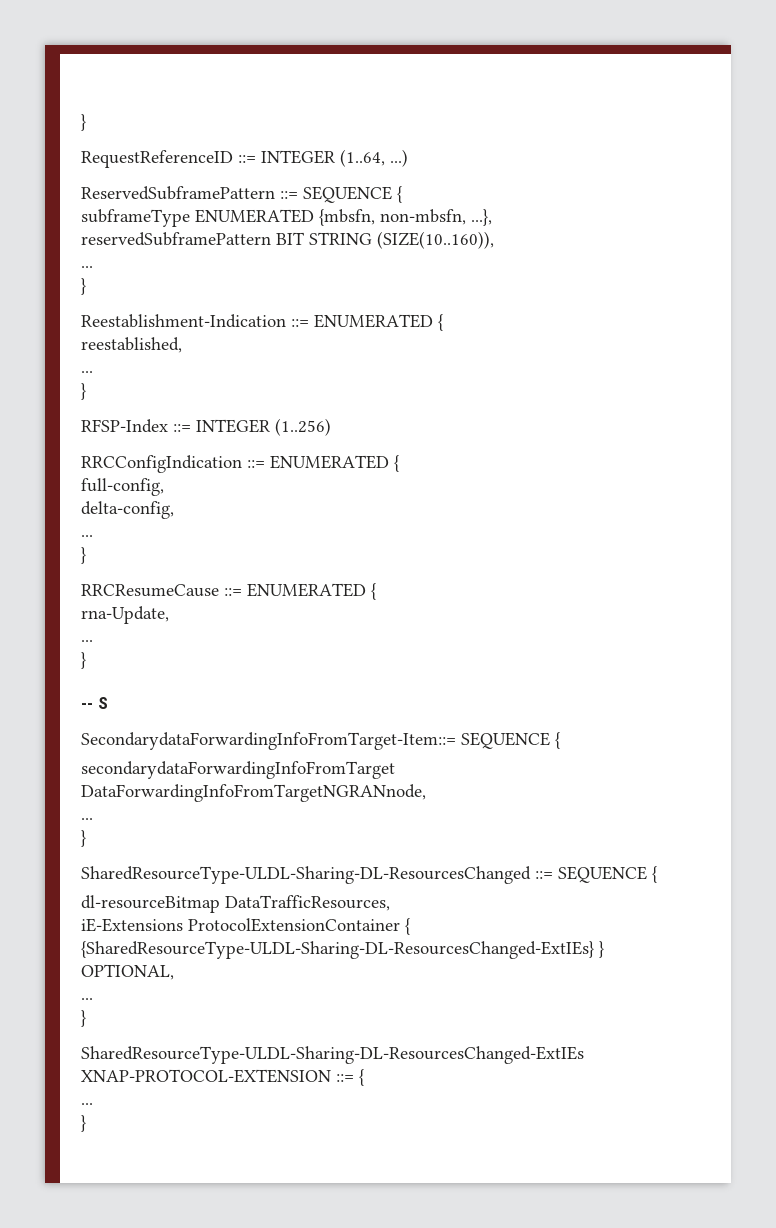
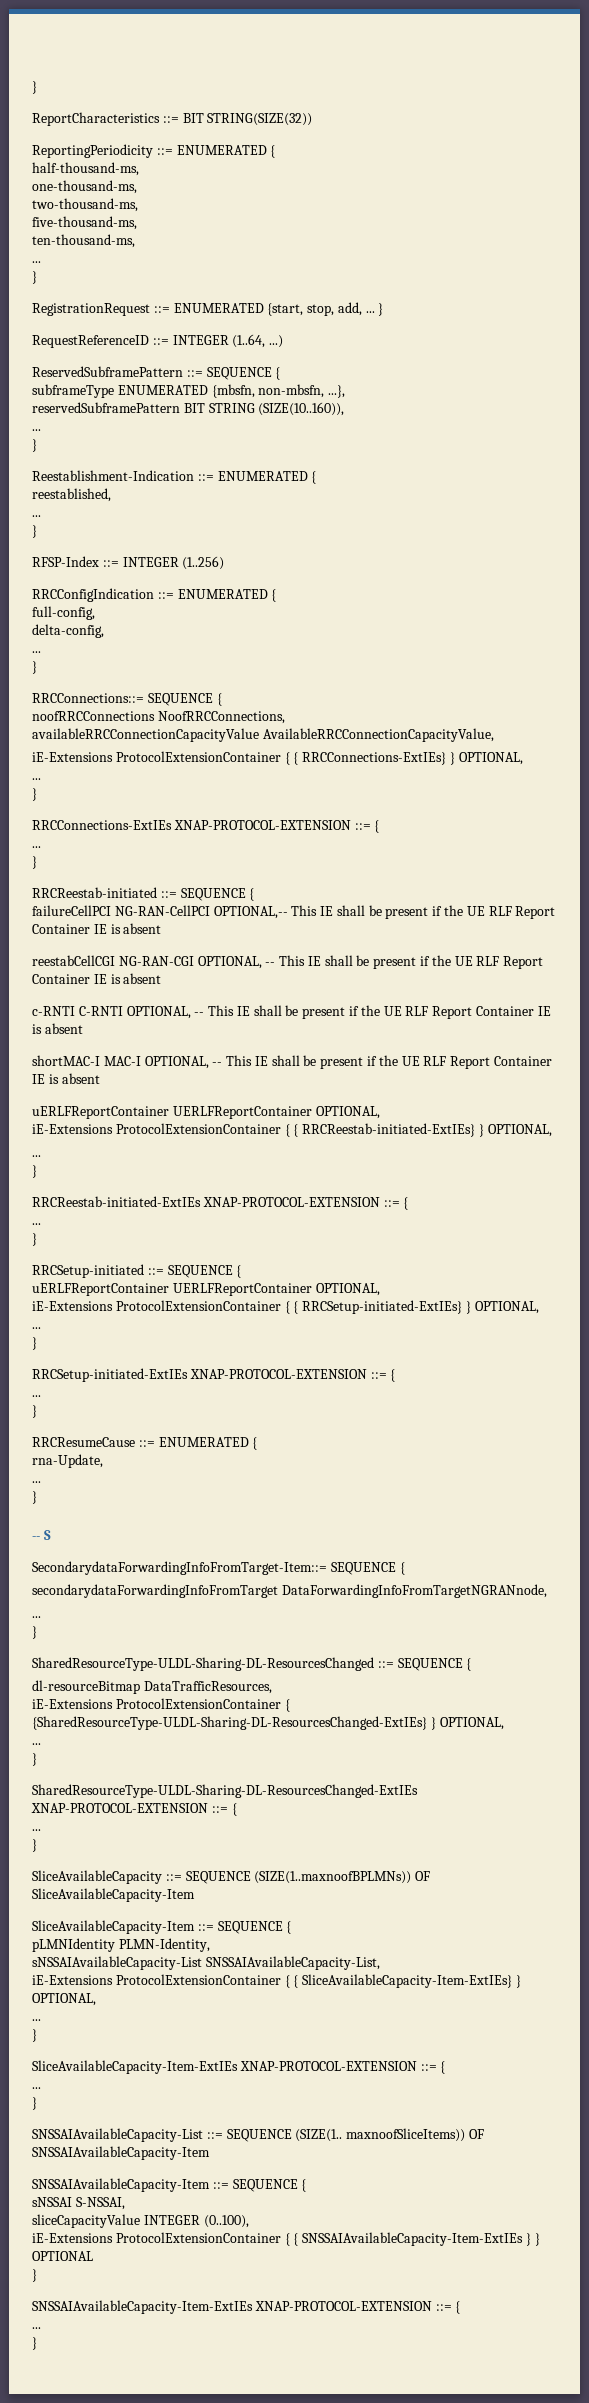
[81,114,86,131] } -> [32,81,37,94] [32,112,313,126] [32,144,276,158] [32,162,139,176] [32,180,137,194] [32,198,138,212] [32,216,137,230] [32,234,135,248] [32,261,41,263] [32,271,37,284] [32,302,384,316] } // ReportCharacteristics ::= BIT STRING(SIZE(32)) // ReportingPeriodicity ::= ENUMERATED { // half-thousand-ms, // one-thousand-ms, // two-thousand-ms, // five-thousand-ms, // ten-thousand-ms, // ... // } // RegistrationRequest ::= ENUMERATED {start, stop, add, ... }
(86, 555) none -> [32,693,222,706] [32,711,285,724] [32,728,494,742] [32,751,523,765] [32,778,41,780] [32,788,37,801] [32,820,380,833] [32,846,41,848] [32,856,37,869] [32,887,255,901] [32,905,556,919] [32,923,162,934] [32,955,544,969] [32,973,162,984] [32,1005,551,1019] [32,1023,83,1034] [32,1055,552,1069] [32,1073,100,1084] [32,1106,380,1119] [32,1123,552,1137] [32,1155,41,1157] [32,1165,37,1178] [32,1196,409,1210] [32,1223,41,1225] [32,1233,37,1246] [32,1264,242,1278] [32,1283,380,1296] [32,1300,539,1314] [32,1327,41,1329] [32,1337,37,1350] [32,1368,396,1382] [32,1395,41,1397] [32,1405,37,1418] // RRCConnections::= SEQUENCE { // noofRRCConnections NoofRRCConnections, // availableRRCConnectionCapacityValue AvailableRRCConnectionCapacityValue, // iE-Extensions ProtocolExtensionContainer { { RRCConnections-ExtIEs} } OPTIONAL, // ... // } // RRCConnections-ExtIEs XNAP-PROTOCOL-EXTENSION ::= { // ... // } // RRCReestab-initiated ::= SEQUENCE { // failureCellPCI NG-RAN-CellPCI OPTIONAL,-- This IE shall be present if the UE RLF Report Container IE is absent // reestabCellCGI NG-RAN-CGI OPTIONAL, -- This IE shall be present if the UE RLF Report Container IE is absent // c-RNTI C-RNTI OPTIONAL, -- This IE shall be present if the UE RLF Report Container IE is absent // shortMAC-I MAC-I OPTIONAL, -- This IE shall be present if the UE RLF Report Container IE is absent // uERLFReportContainer UERLFReportContainer OPTIONAL, // iE-Extensions ProtocolExtensionContainer { { RRCReestab-initiated-ExtIEs} } OPTIONAL, // ... // } // RRCReestab-initiated-ExtIEs XNAP-PROTOCOL-EXTENSION ::= { // ... // } // RRCSetup-initiated ::= SEQUENCE { // uERLFReportContainer UERLFReportContainer OPTIONAL, // iE-Extensions ProtocolExtensionContainer { { RRCSetup-initiated-ExtIEs} } OPTIONAL, // ... // } // RRCSetup-initiated-ExtIEs XNAP-PROTOCOL-EXTENSION ::= { // ... // }
(86, 1123) none -> [32,1870,431,1884] [32,1888,195,1902] [32,1920,292,1934] [32,1938,210,1952] [32,1956,380,1970] [32,1974,521,1988] [32,1993,96,2006] [32,2019,41,2021] [32,2029,37,2042] [32,2060,446,2074] [32,2087,41,2089] [32,2097,37,2110] [32,2128,484,2142] [32,2146,210,2160] [32,2178,307,2192] [32,2197,125,2210] [32,2214,249,2228] [32,2232,540,2246] [32,2251,93,2261] [32,2269,37,2282] [32,2300,461,2314] [32,2327,41,2329] [32,2337,37,2350] // SliceAvailableCapacity ::= SEQUENCE (SIZE(1..maxnoofBPLMNs)) OF SliceAvailableCapacity-Item // SliceAvailableCapacity-Item ::= SEQUENCE { // pLMNIdentity PLMN-Identity, // sNSSAIAvailableCapacity-List SNSSAIAvailableCapacity-List, // iE-Extensions ProtocolExtensionContainer { { SliceAvailableCapacity-Item-ExtIEs} } OPTIONAL, // ... // } // SliceAvailableCapacity-Item-ExtIEs XNAP-PROTOCOL-EXTENSION ::= { // ... // } // SNSSAIAvailableCapacity-List ::= SEQUENCE (SIZE(1.. maxnoofSliceItems)) OF SNSSAIAvailableCapacity-Item // SNSSAIAvailableCapacity-Item ::= SEQUENCE { // sNSSAI S-NSSAI, // sliceCapacityValue INTEGER (0..100), // iE-Extensions ProtocolExtensionContainer { { SNSSAIAvailableCapacity-Item-ExtIEs } } OPTIONAL // } // SNSSAIAvailableCapacity-Item-ExtIEs XNAP-PROTOCOL-EXTENSION ::= { // ... // }

